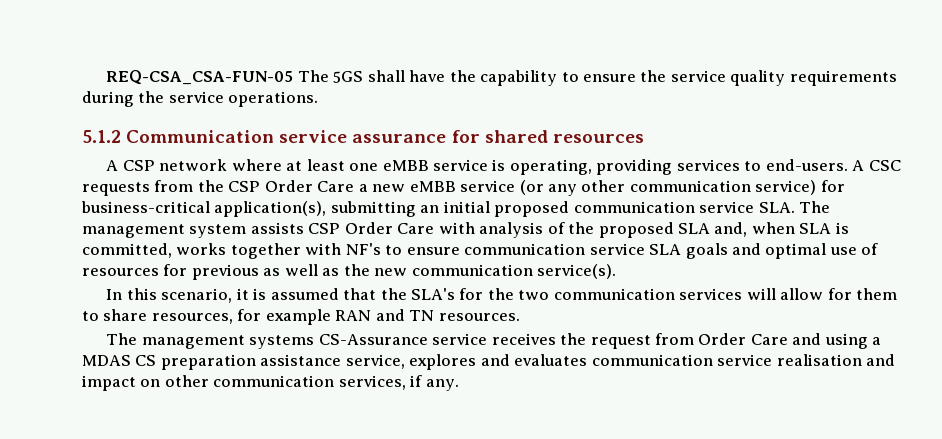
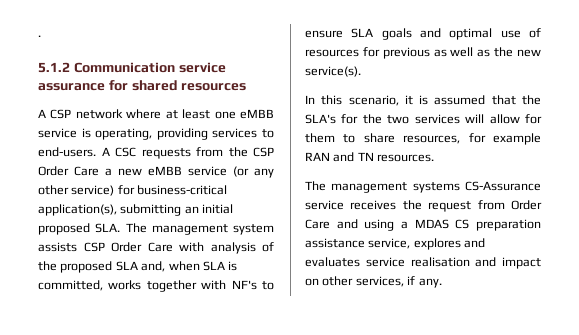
[106,70,897,86] [82,91,319,107] REQ-CSA_CSA-FUN-05 The 5GS shall have the capability to ensure the service quality requirements during the service operations. -> [38,35,41,37] .
[629,180,751,192] communication -> (69, 190) none
[573,201,755,213] communication service -> (90, 229) none
[464,243,645,255] communication service -> (343, 34) none
[411,264,533,276] communication -> (541, 53) none
[553,288,675,300] communication -> (410, 119) none
[591,354,713,366] communication -> (360, 262) none
[213,375,335,387] communication -> (354, 281) none

